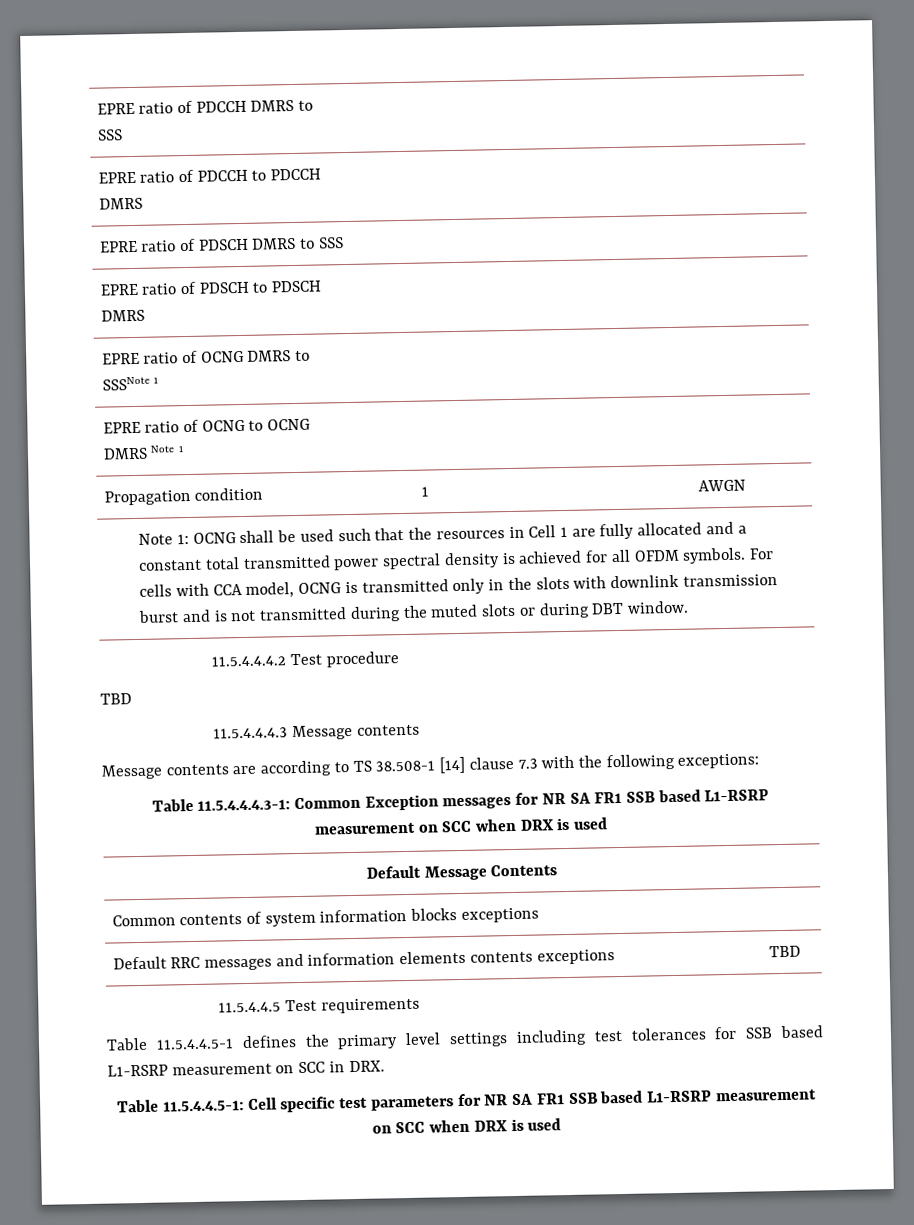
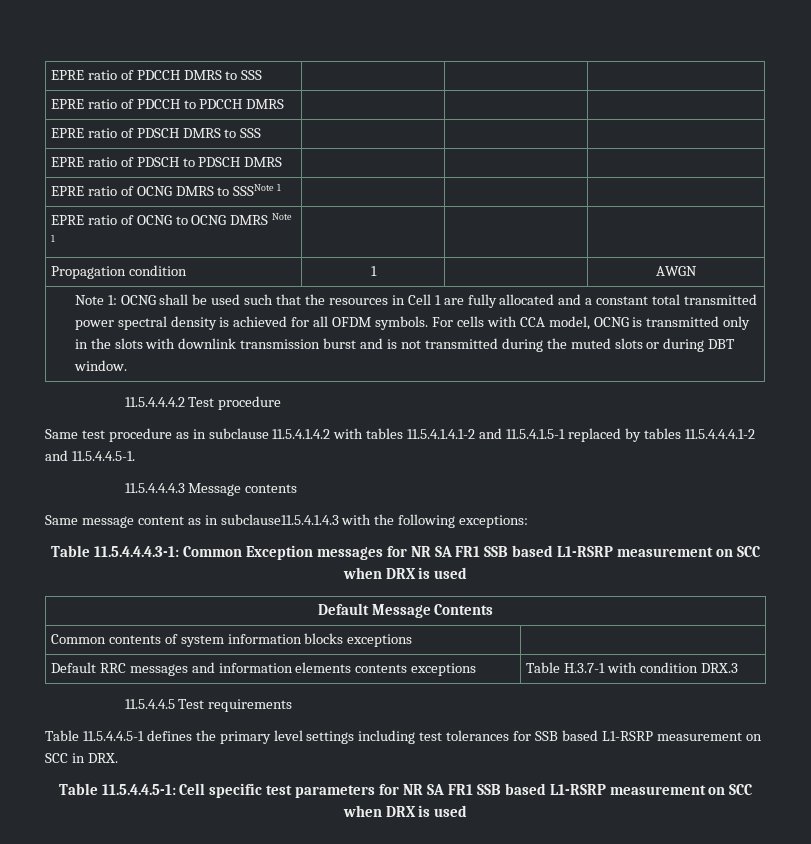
[100,693,132,705] [213,724,420,741] [101,756,538,780] TBD // 11.5.4.4.4.3 Message contents // Message contents are according to TS 38.508-1 [14] clause 7.3 -> [45,428,755,442] [45,450,135,461] [124,483,298,496] [45,514,339,528] Same test procedure as in subclause 11.5.4.1.4.2 with tables 11.5.4.1.4.1-2 and 11.5.4.1.5-1 replaced by tables 11.5.4.4.4.1-2 and 11.5.4.4.5-1. // 11.5.4.4.4.3 Message contents // Same message content as in subclause11.5.4.1.4.3
[768,945,801,958] TBD -> [525,662,738,673] Table H.3.7-1 with condition DRX.3

